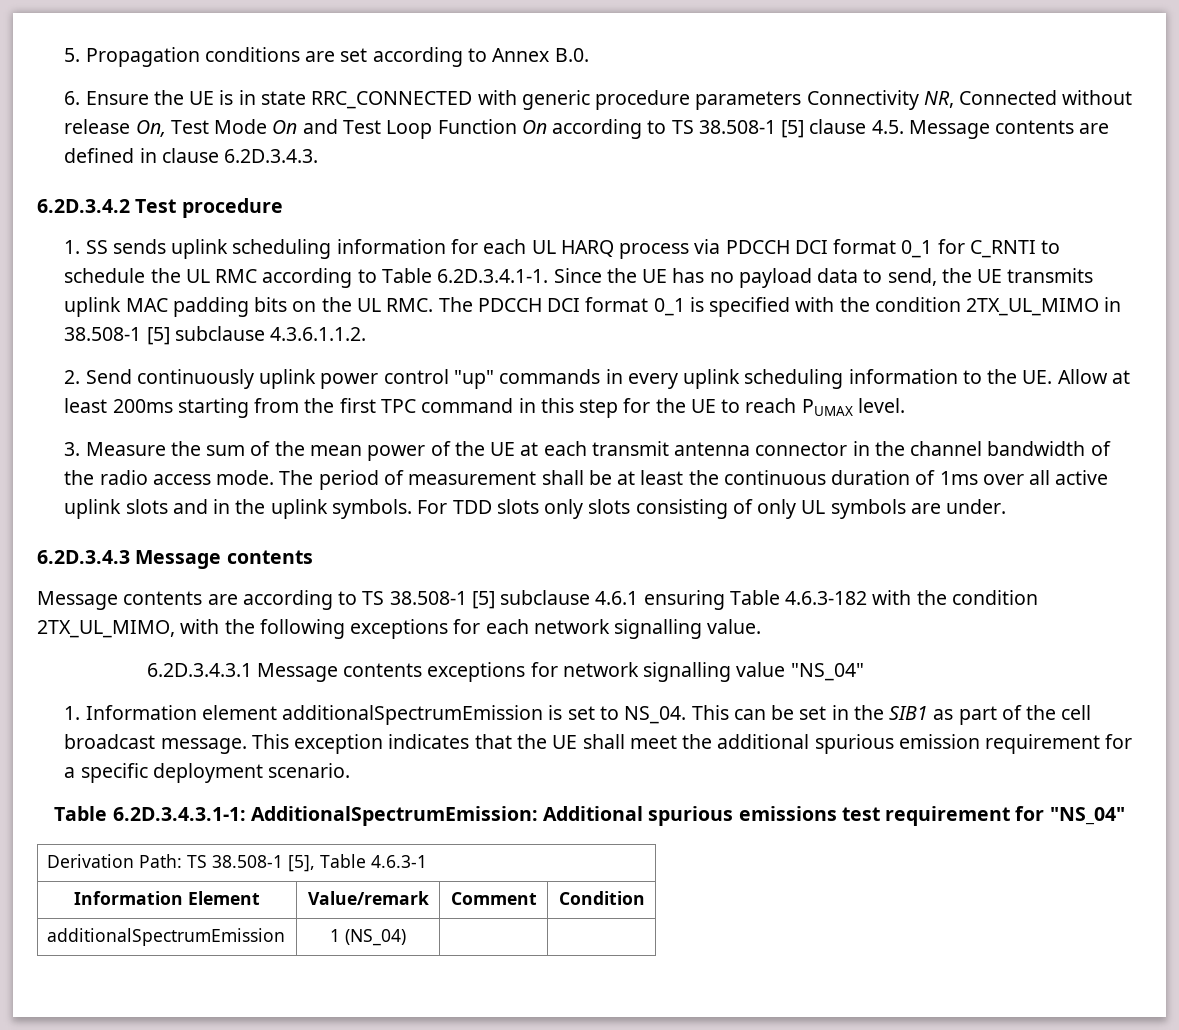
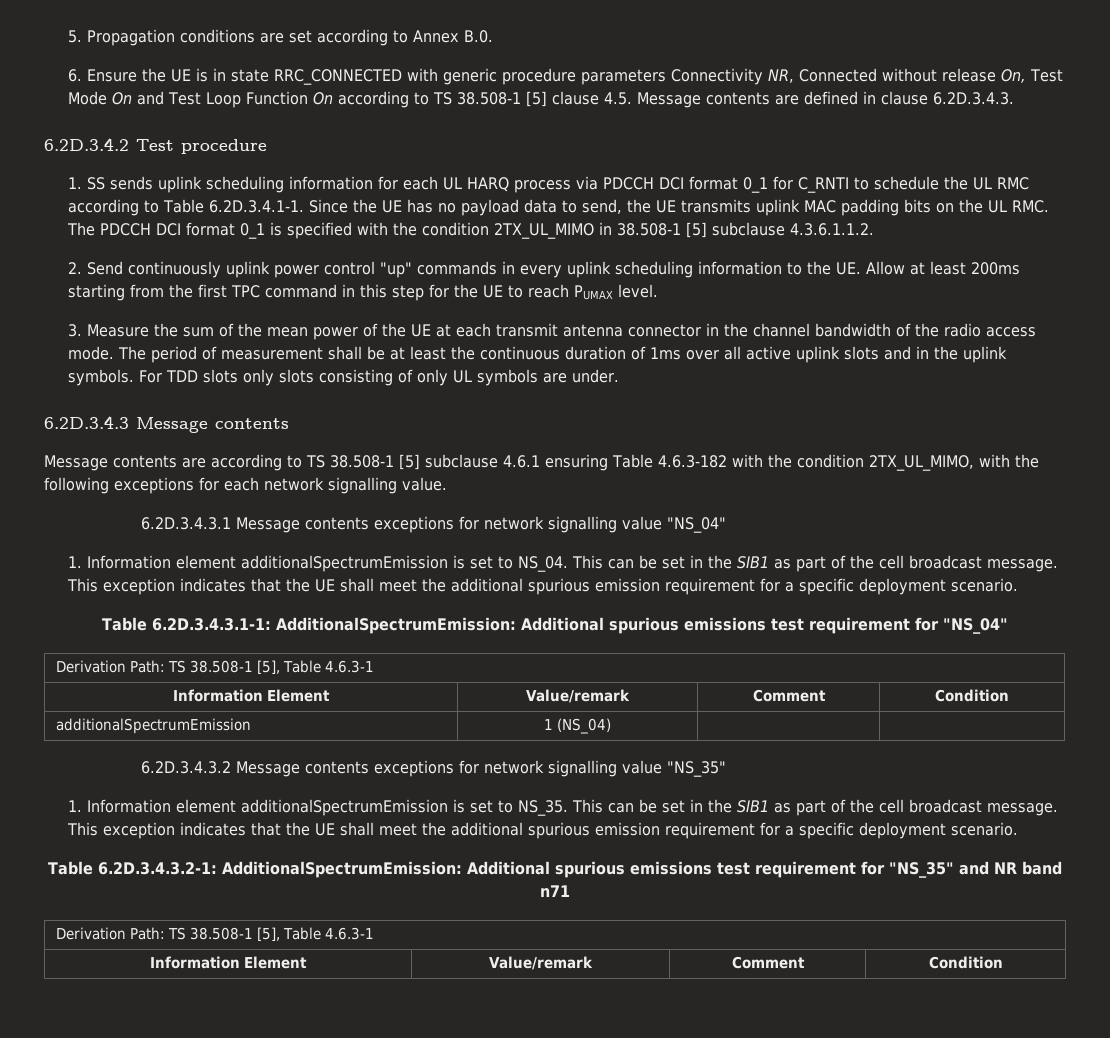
(407, 937) none -> [141,760,727,777] [68,799,1059,816] [67,822,1019,839] [48,861,1062,878] [540,885,570,897] [55,927,374,941] [150,956,307,969] [489,956,593,970] [731,956,805,969] [928,956,1003,969] // 6.2D.3.4.3.2 Message contents exceptions for network signalling value "NS_35" // 1. Information element additionalSpectrumEmission is set to NS_35. This can be set in the SIB1 as part of the cell broadcast message. This exception indicates that the UE shall meet the additional spurious emission requirement for a specific deployment scenario. // Table 6.2D.3.4.3.2-1: AdditionalSpectrumEmission: Additional spurious emissions test requirement for "NS_35" and NR band n71 // Derivation Path: TS 38.508-1 [5], Table 4.6.3-1 // Information Element | Value/remark | Comment | Condition

